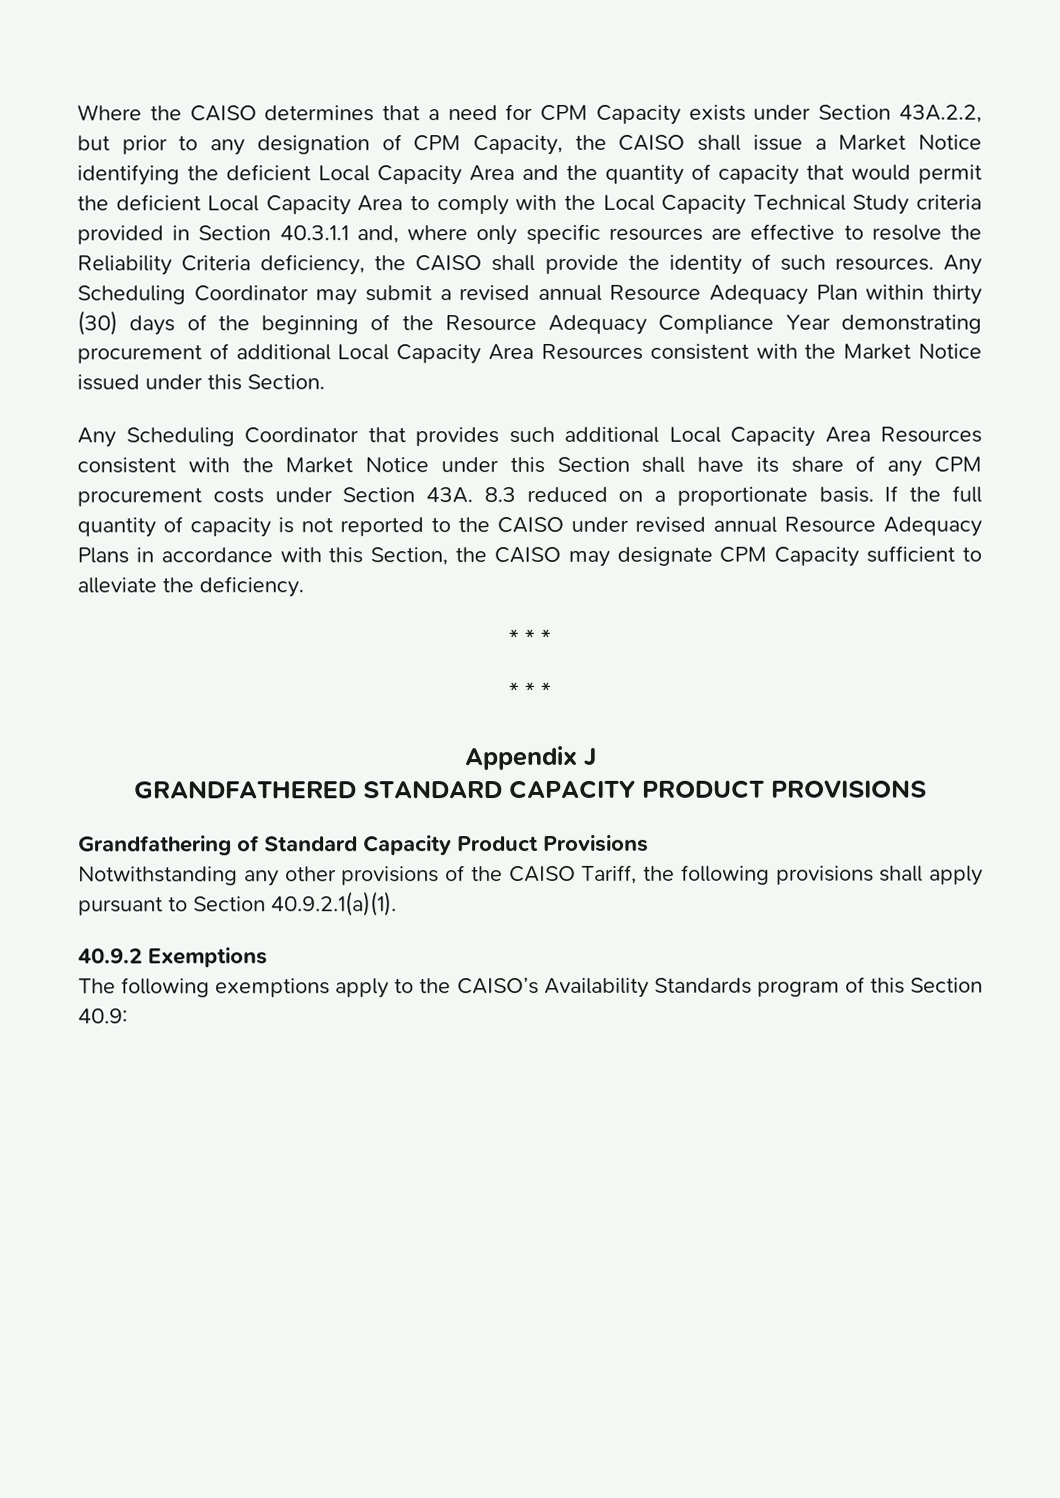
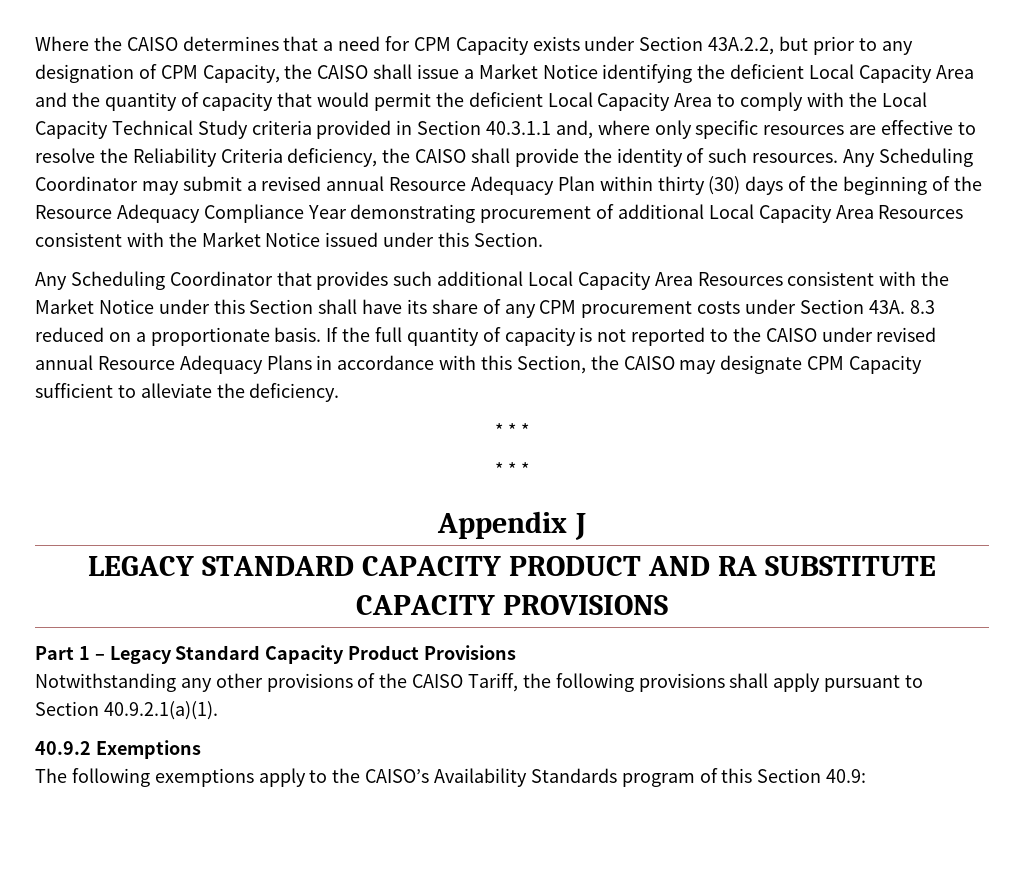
[134,780,357,799] GRANDFATHERED -> [87,556,194,576] LEGACY
[771,779,927,798] [78,835,260,856] PROVISIONS // Grandfathering of -> [648,556,937,576] [355,595,669,615] [35,646,172,664] AND RA SUBSTITUTE CAPACITY PROVISIONS // Part 1 – Legacy

